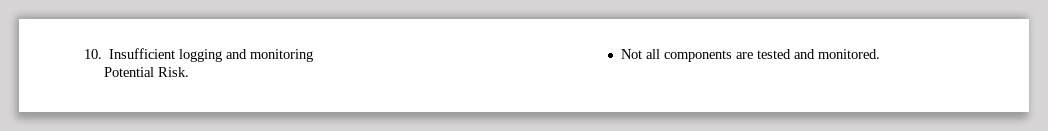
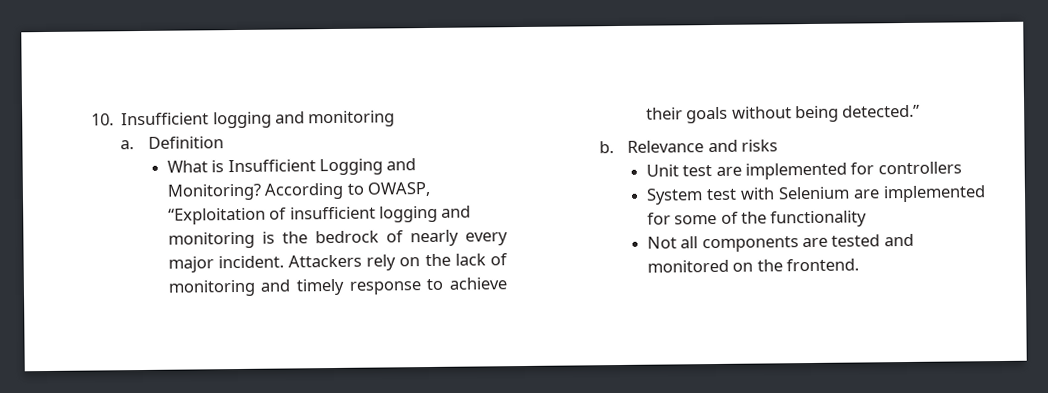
[104,67,190,77] Potential Risk. -> [119,136,225,150] [166,158,417,176] [166,181,431,201] [167,205,472,225] [167,229,508,249] [167,253,509,273] [167,277,507,297] [645,104,921,124] [598,139,779,154] [645,161,962,180] [645,185,986,205] [646,210,868,228] a. Definition // What is Insufficient Logging and Monitoring? According to OWASP, “Exploitation of insufficient logging and monitoring is the bedrock of nearly every major incident. Attackers rely on the lack of monitoring and timely response to achieve their goals without being detected.” // b. Relevance and risks // Unit test are implemented for controllers // System test with Selenium are implemented for some of the functionality
[818,49,881,59] monitored. -> [646,258,860,273] monitored on the frontend.

